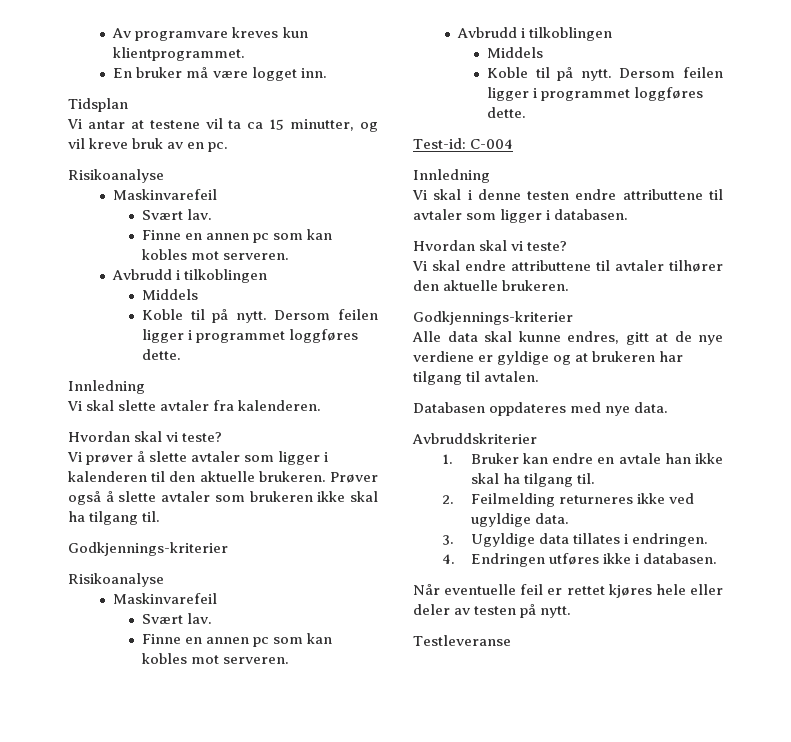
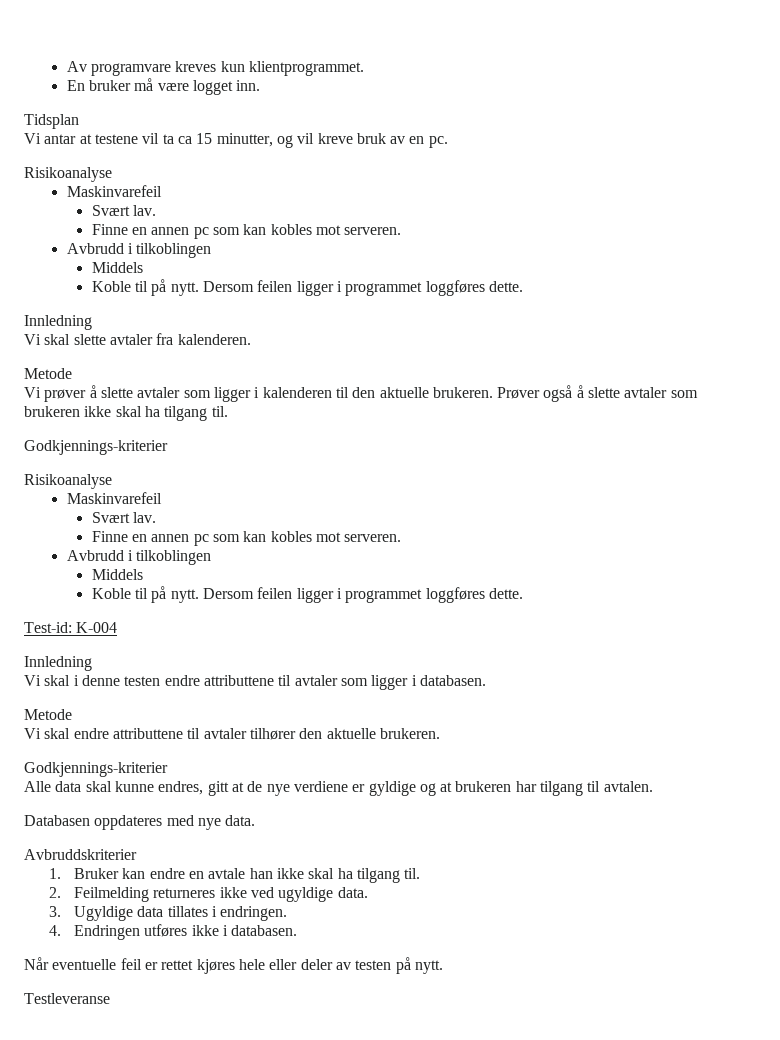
[68,431,223,442] Hvordan skal vi teste? -> [24,368,72,379] Metode
[470,139,514,149] C-004 -> [76,622,118,633] K-004
[413,240,568,251] Hvordan skal vi teste? -> [24,709,72,720] Metode

